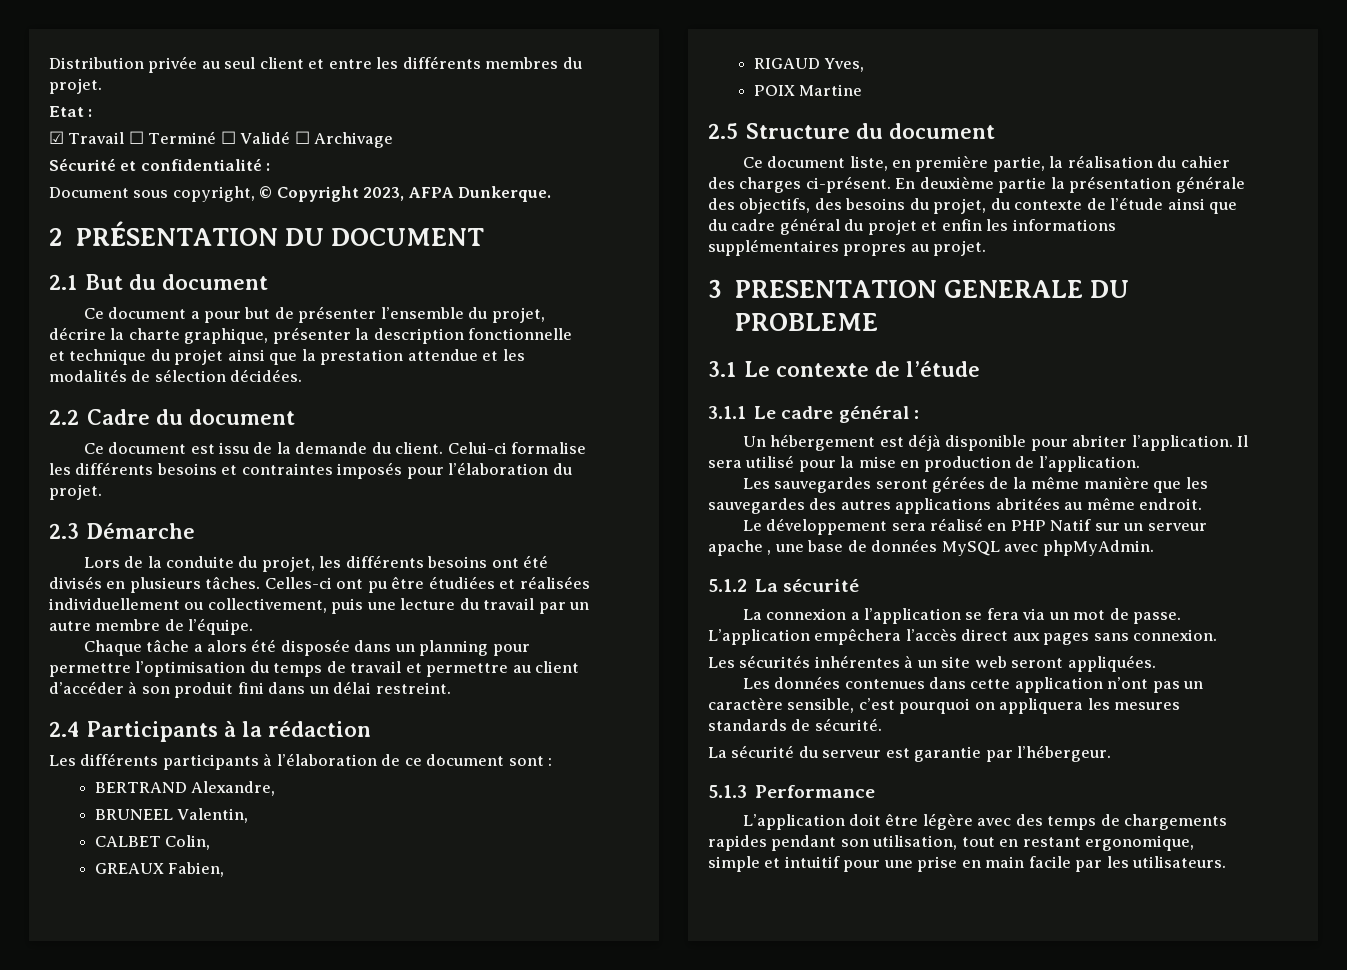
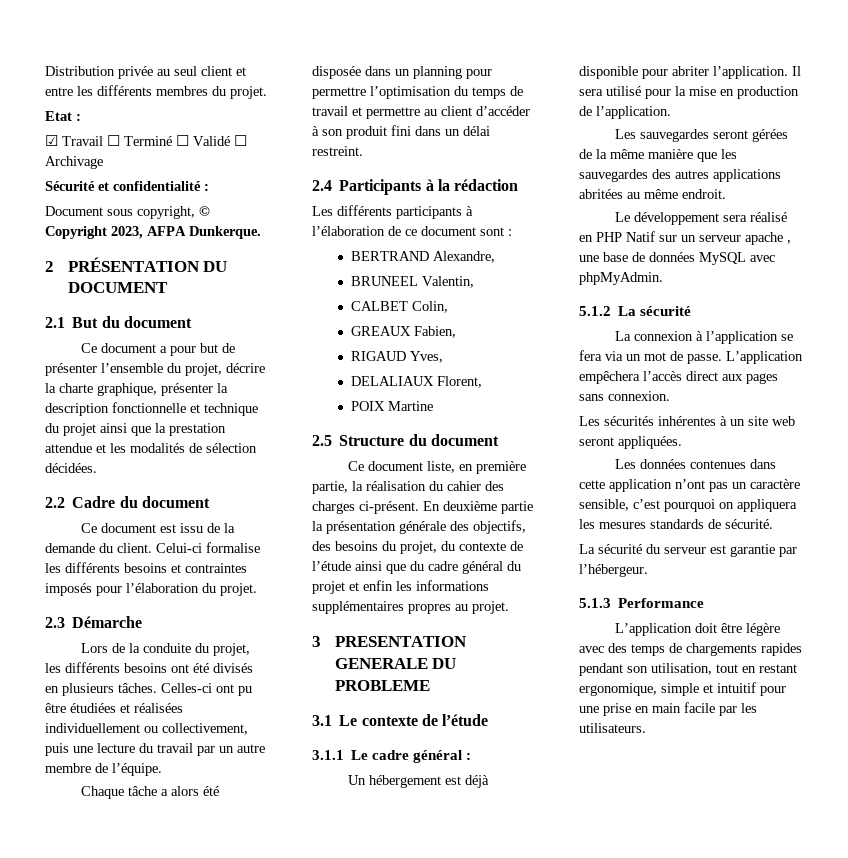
(865, 65) none -> [350,376,482,388] // DELALIAUX Florent,
[850,612,860,620] a -> [695,331,703,341] à

